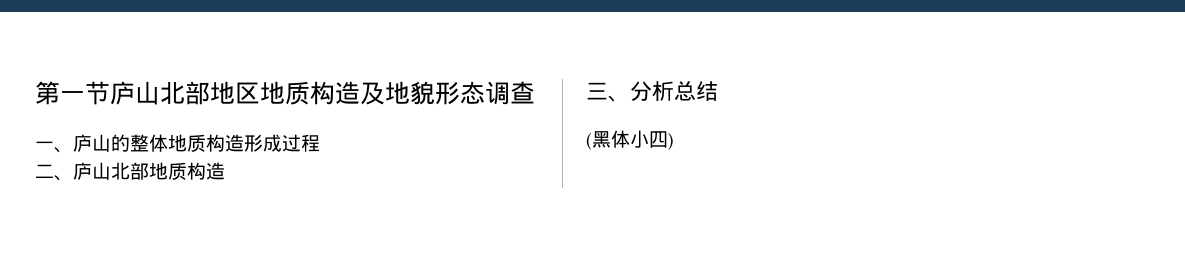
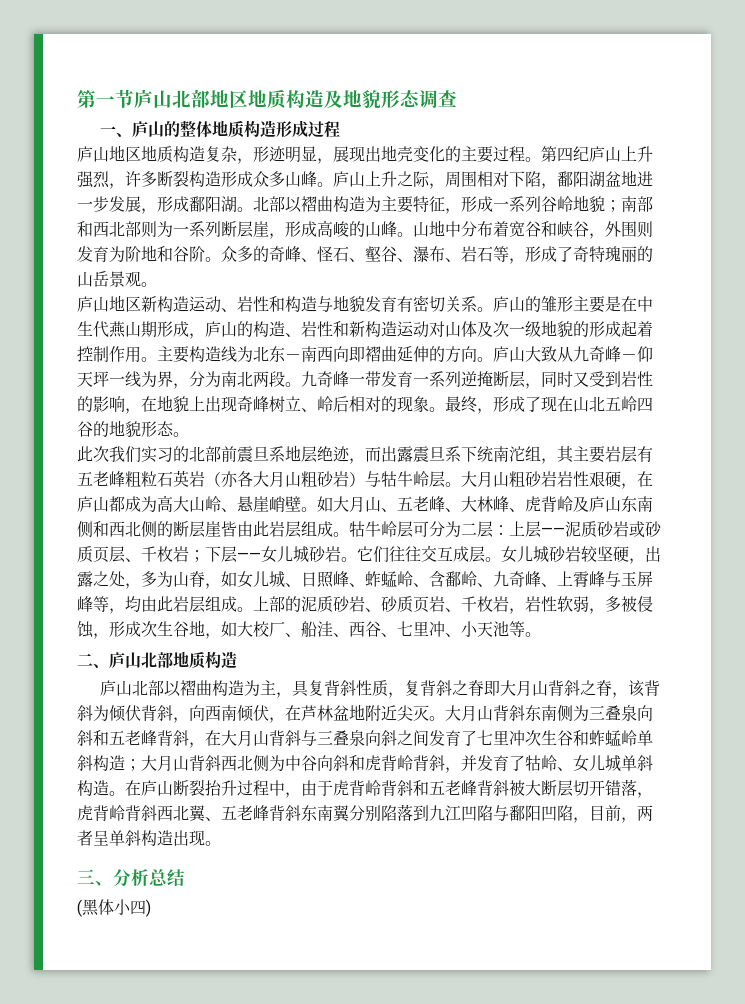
[35,162,225,181] 二、庐山北部地质构造 -> [77,145,653,164] [77,170,653,189] [77,195,653,214] [77,220,653,239] [77,245,653,264] [77,271,157,287] [77,295,653,313] [77,320,653,339] [77,346,653,363] [77,371,653,389] [77,395,653,414] [77,420,189,437] [77,445,653,464] [77,470,653,489] [77,495,653,513] [77,521,662,538] [77,545,661,564] [77,571,653,589] [77,596,653,614] [77,620,541,639] [77,651,237,669] [100,680,661,698] [77,704,653,723] [77,730,653,748] [77,755,653,773] [77,779,653,798] [77,804,653,823] [77,830,221,846] 庐山地区地质构造复杂，形迹明显，展现出地壳变化的主要过程。第四纪庐山上升强烈，许多断裂构造形成众多山峰。庐山上升之际，周围相对下陷，鄱阳湖盆地进一步发展，形成鄱阳湖。北部以褶曲构造为主要特征，形成一系列谷岭地貌；南部和西北部则为一系列断层崖，形成高峻的山峰。山地中分布着宽谷和峡谷，外围则发育为阶地和谷阶。众多的奇峰、怪石、壑谷、瀑布、岩石等，形成了奇特瑰丽的山岳景观。 // 庐山地区新构造运动、岩性和构造与地貌发育有密切关系。庐山的雏形主要是在中生代燕山期形成，庐山的构造、岩性和新构造运动对山体及次一级地貌的形成起着控制作用。主要构造线为北东－南西向即褶曲延伸的方向。庐山大致从九奇峰－仰天坪一线为界，分为南北两段。九奇峰一带发育一系列逆掩断层，同时又受到岩性的影响，在地貌上出现奇峰树立、岭后相对的现象。最终，形成了现在山北五岭四谷的地貌形态。 // 此次我们实习的北部前震旦系地层绝迹，而出露震旦系下统南沱组，其主要岩层有五老峰粗粒石英岩（亦各大月山粗砂岩）与牯牛岭层。大月山粗砂岩岩性艰硬，在庐山都成为高大山岭、悬崖峭壁。如大月山、五老峰、大林峰、虎背岭及庐山东南侧和西北侧的断层崖皆由此岩层组成。牯牛岭层可分为二层：上层——泥质砂岩或砂质页层、千枚岩；下层——女儿城砂岩。它们往往交互成层。女儿城砂岩较坚硬，出露之处，多为山脊，如女儿城、日照峰、蚱蜢岭、含鄱岭、九奇峰、上霄峰与玉屏峰等，均由此岩层组成。上部的泥质砂岩、砂质页岩、千枚岩，岩性软弱，多被侵蚀，形成次生谷地，如大校厂、船洼、西谷、七里冲、小天池等。 // 二、庐山北部地质构造 // 庐山北部以褶曲构造为主，具复背斜性质，复背斜之脊即大月山背斜之脊，该背斜为倾伏背斜，向西南倾伏，在芦林盆地附近尖灭。大月山背斜东南侧为三叠泉向斜和五老峰背斜，在大月山背斜与三叠泉向斜之间发育了七里冲次生谷和蚱蜢岭单斜构造；大月山背斜西北侧为中谷向斜和虎背岭背斜，并发育了牯岭、女儿城单斜构造。在庐山断裂抬升过程中，由于虎背岭背斜和五老峰背斜被大断层切开错落，虎背岭背斜西北翼、五老峰背斜东南翼分别陷落到九江凹陷与鄱阳凹陷，目前，两者呈单斜构造出现。

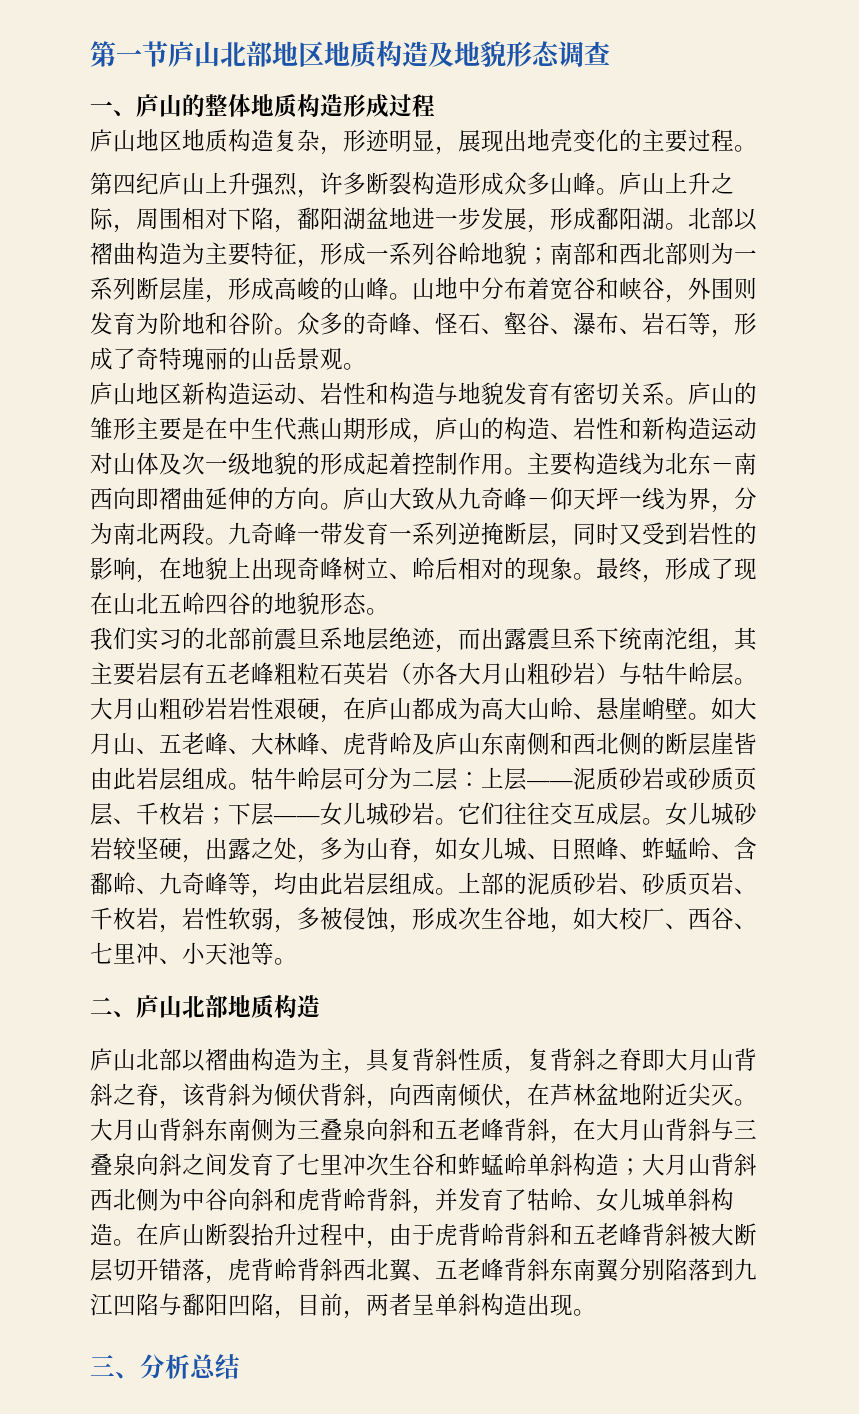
(541, 159) none -> (757, 148) //
[77,446,109,462] 此次 -> (389, 611) none
[541,571,653,587] [77,596,93,612] 、上霄峰与玉屏峰 -> (228, 883) none
[301,621,349,637] 船洼、 -> (688, 926) none
[77,899,151,917] // (黑体小四) -> (240, 1366) none

